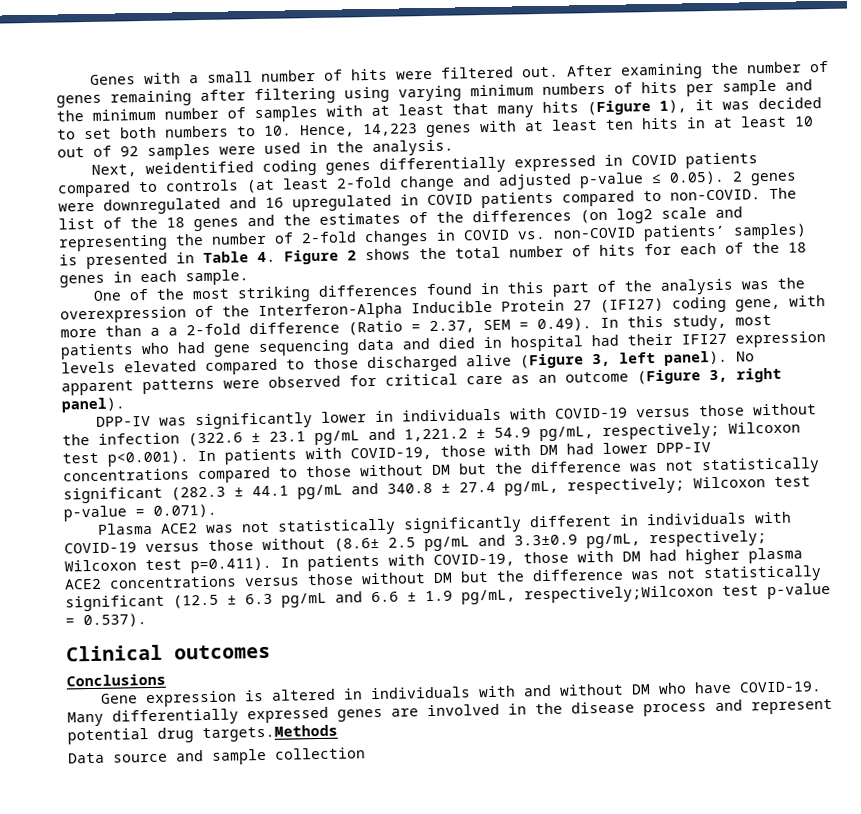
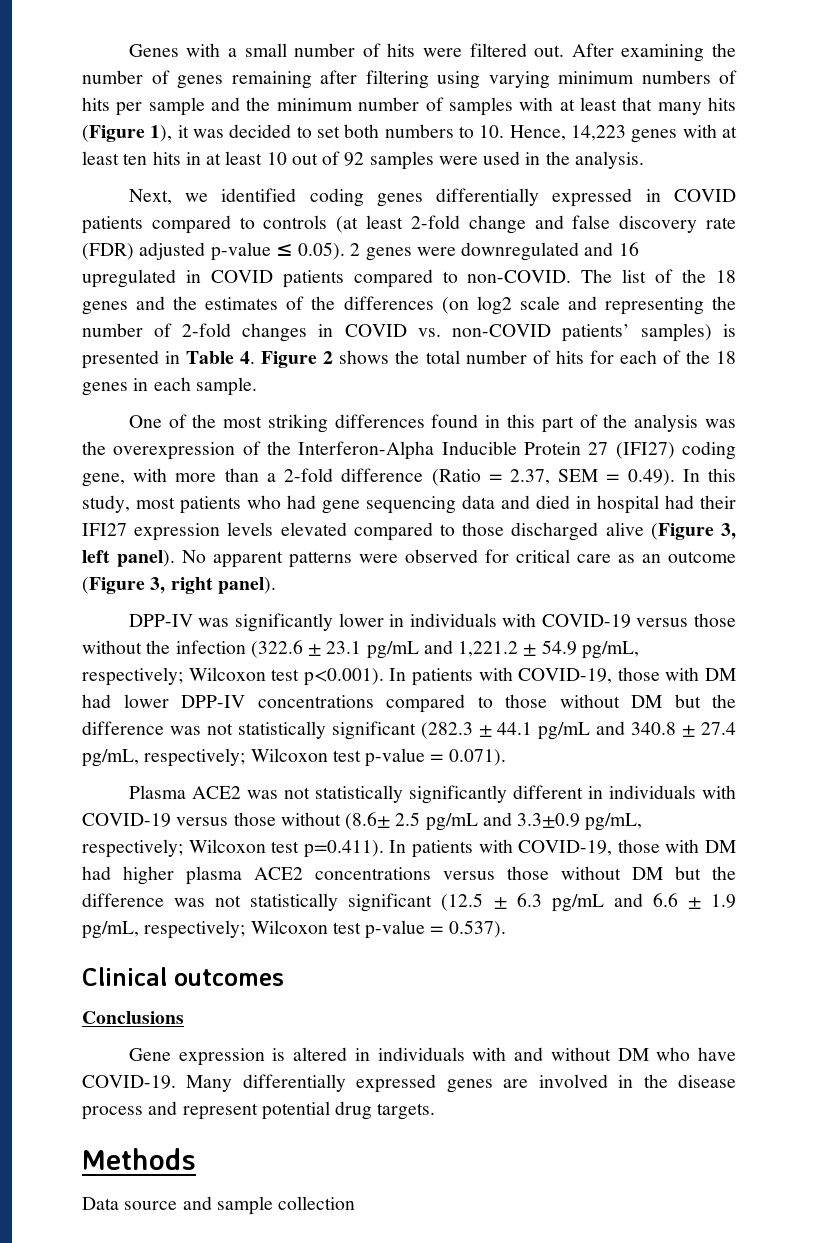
[145,161,255,174] weidentified -> [185,188,297,202] we identified
(491, 180) none -> [572,215,736,233] [82,243,134,260] false discovery rate (FDR)
[168,327,178,336] a -> (276, 477) none
[524,585,714,604] respectively;Wilcoxon -> [144,920,328,939] respectively; Wilcoxon
[202,724,338,743] targets.Methods -> [377,1103,436,1120] [82,1148,196,1170] targets. // Methods

